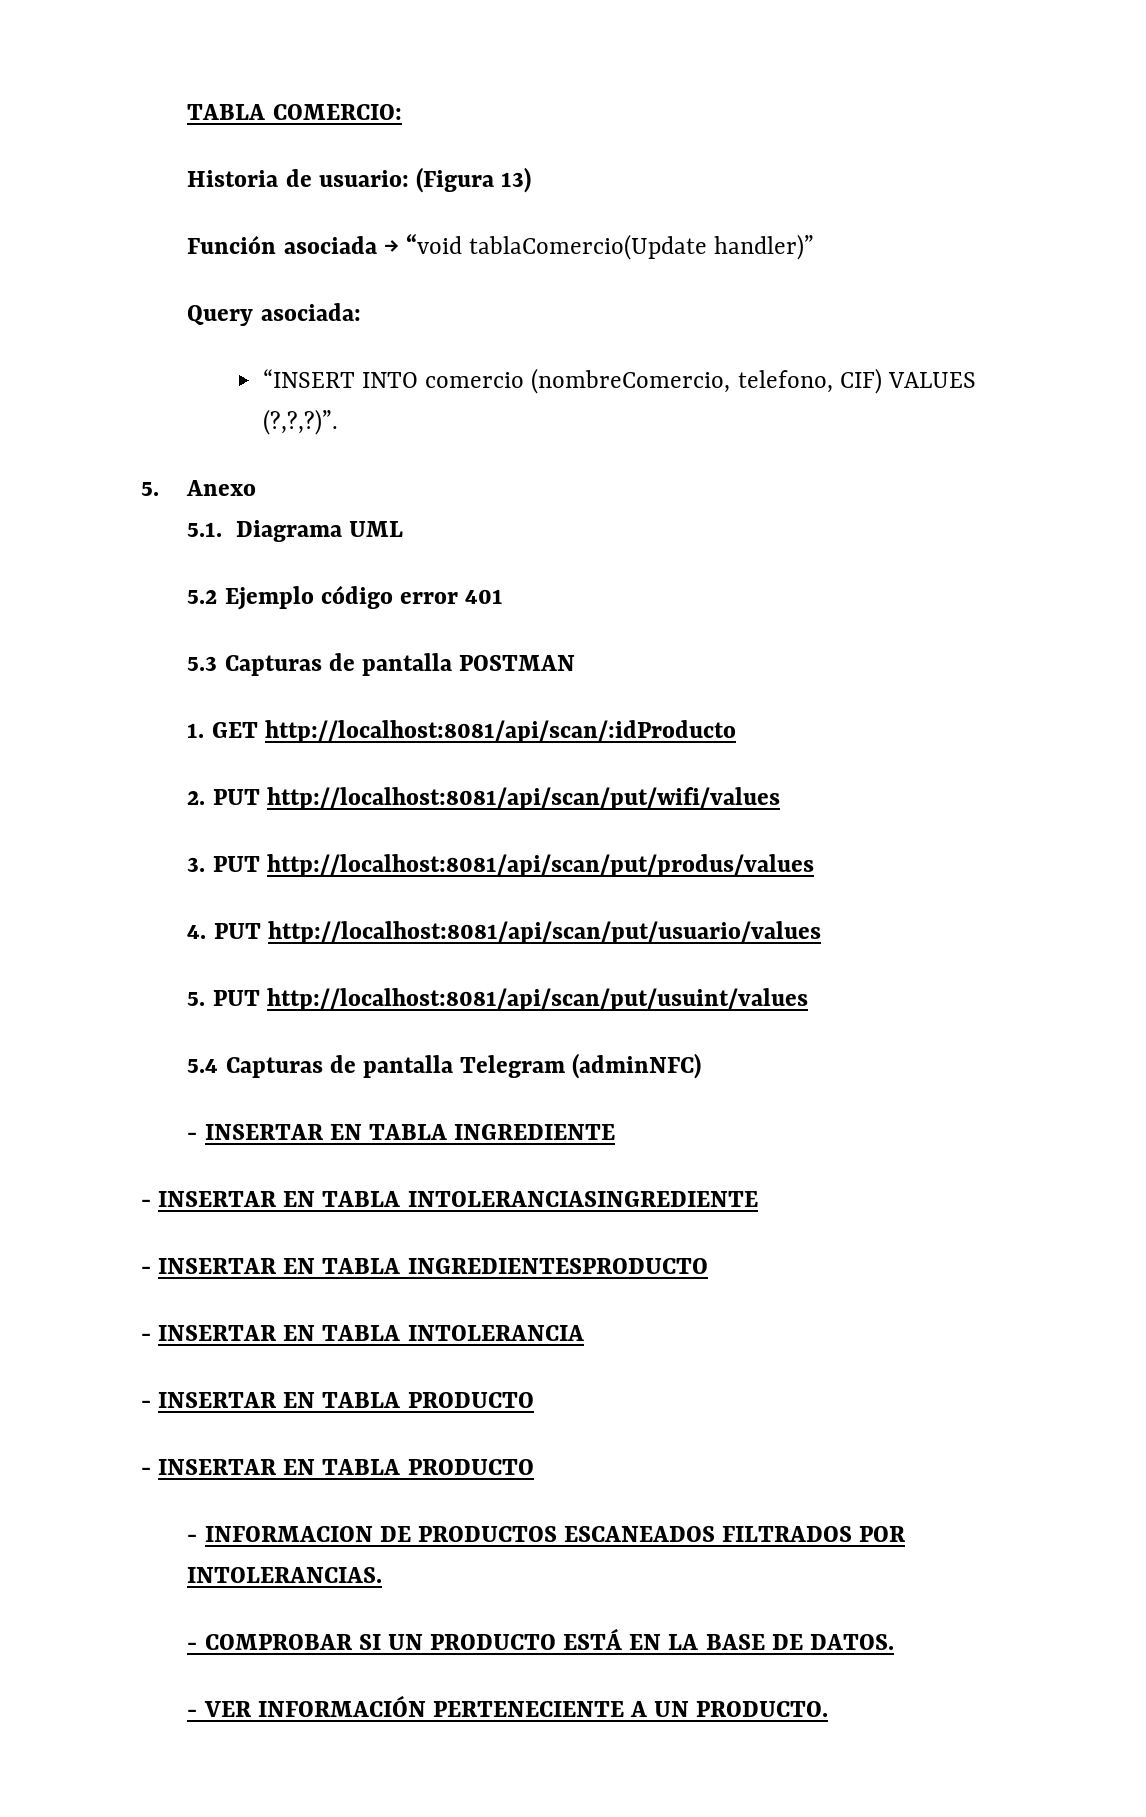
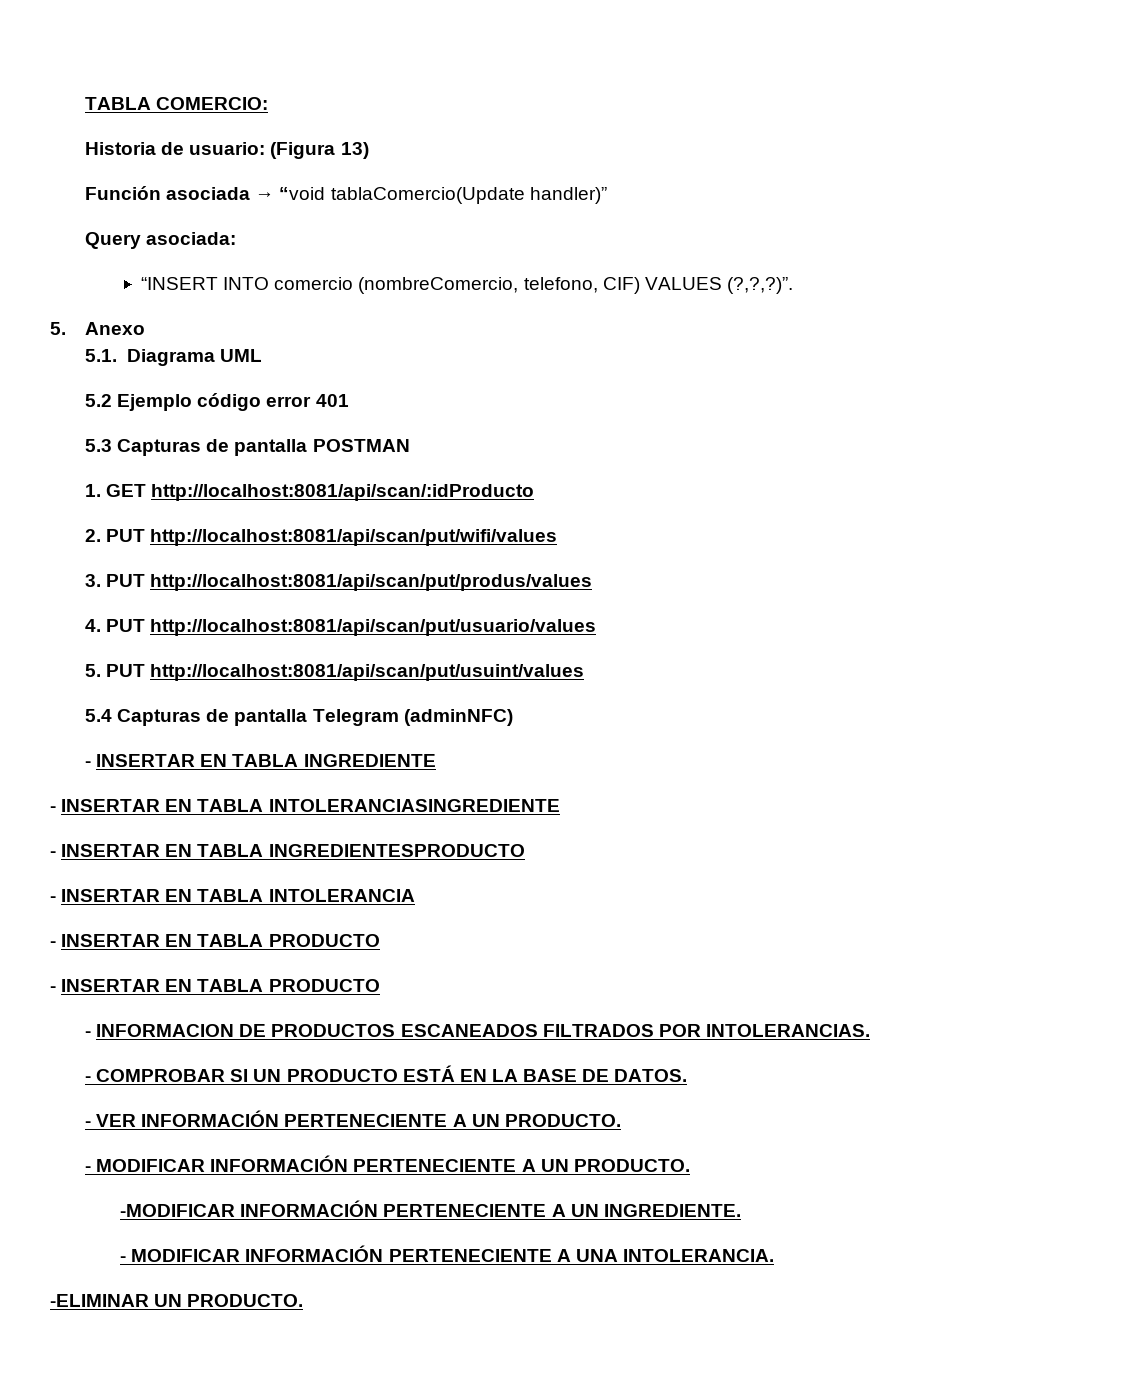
(829, 1709) none -> [85,1155,690,1172] [120,1200,741,1217] [120,1245,774,1262] [50,1294,304,1307] // - MODIFICAR INFORMACIÓN PERTENECIENTE A UN PRODUCTO. // -MODIFICAR INFORMACIÓN PERTENECIENTE A UN INGREDIENTE. // - MODIFICAR INFORMACIÓN PERTENECIENTE A UNA INTOLERANCIA. // -ELIMINAR UN PRODUCTO.

